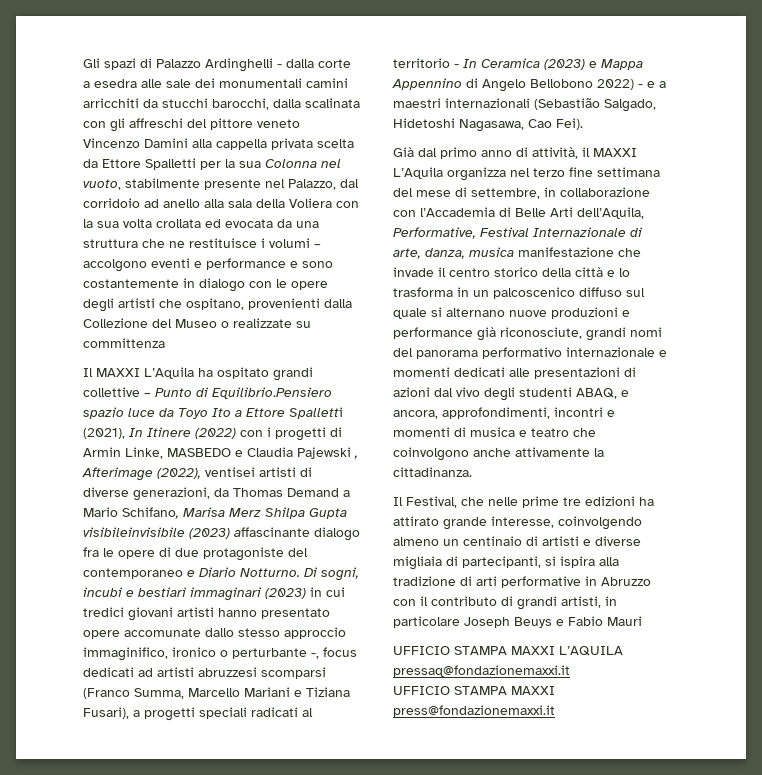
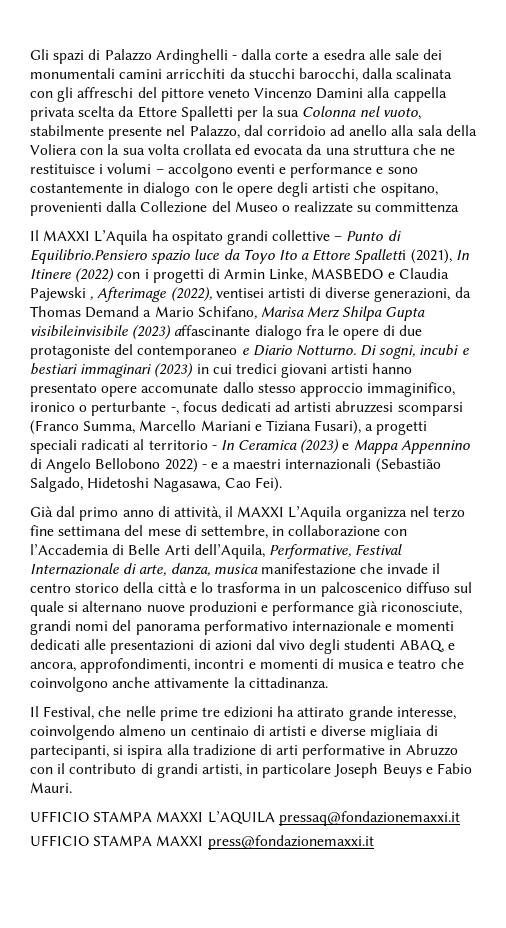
[607,616,642,626] Mauri -> [30,782,72,793] Mauri.

